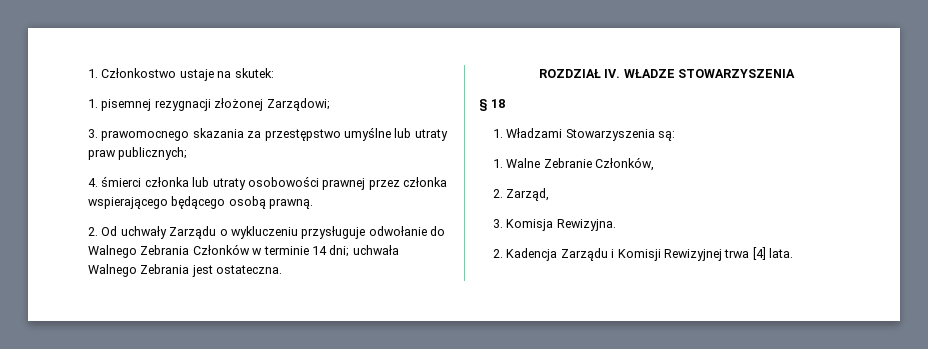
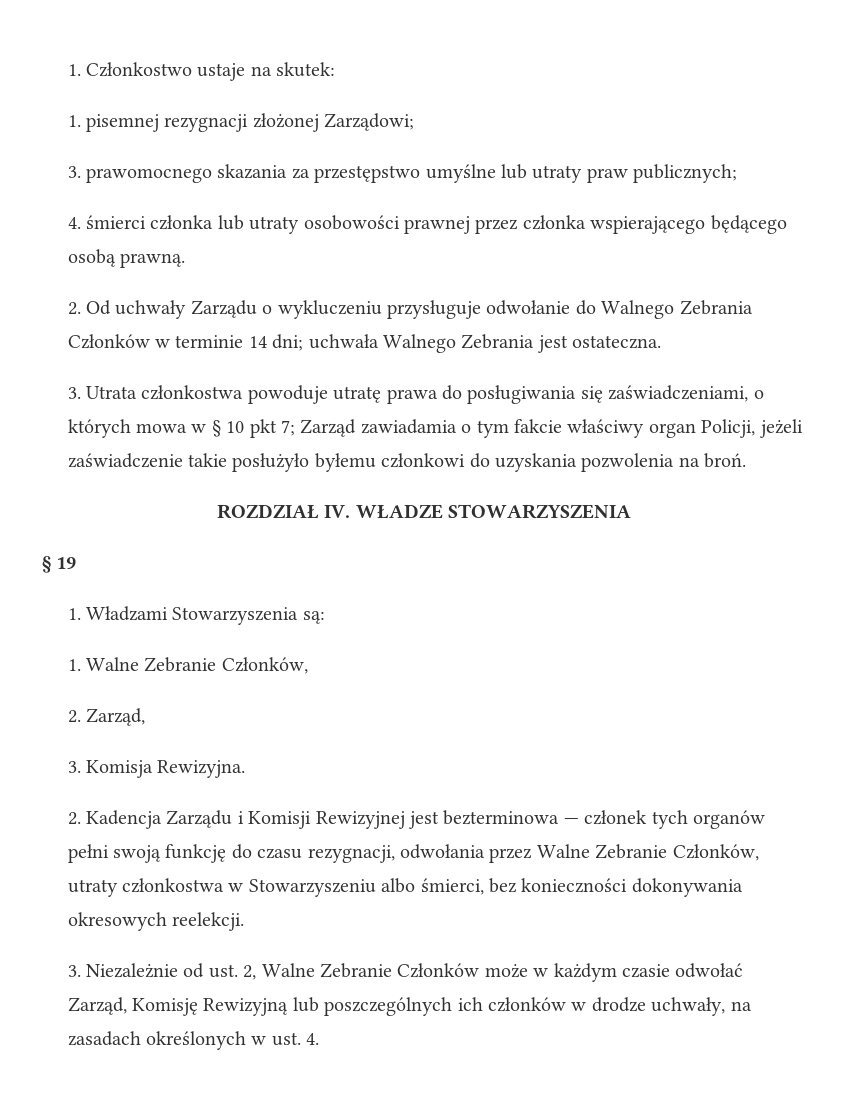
(283, 269) none -> [67,385,764,404] [67,419,803,438] [67,453,747,472] // 3. Utrata członkostwa powoduje utratę prawa do posługiwania się zaświadczeniami, o których mowa w § 10 pkt 7; Zarząd zawiadamia o tym fakcie właściwy organ Policji, jeżeli zaświadczenie takie posłużyło byłemu członkowi do uzyskania pozwolenia na broń.
[491,99,506,108] 18 -> [56,557,77,569] 19
[724,247,794,260] trwa [4] lata. -> [409,810,766,829] [67,844,759,863] [67,878,743,897] [67,912,245,931] [67,963,744,982] [67,997,752,1016] [67,1031,320,1050] jest bezterminowa — członek tych organów pełni swoją funkcję do czasu rezygnacji, odwołania przez Walne Zebranie Członków, utraty członkostwa w Stowarzyszeniu albo śmierci, bez konieczności dokonywania okresowych reelekcji. // 3. Niezależnie od ust. 2, Walne Zebranie Członków może w każdym czasie odwołać Zarząd, Komisję Rewizyjną lub poszczególnych ich członków w drodze uchwały, na zasadach określonych w ust. 4.

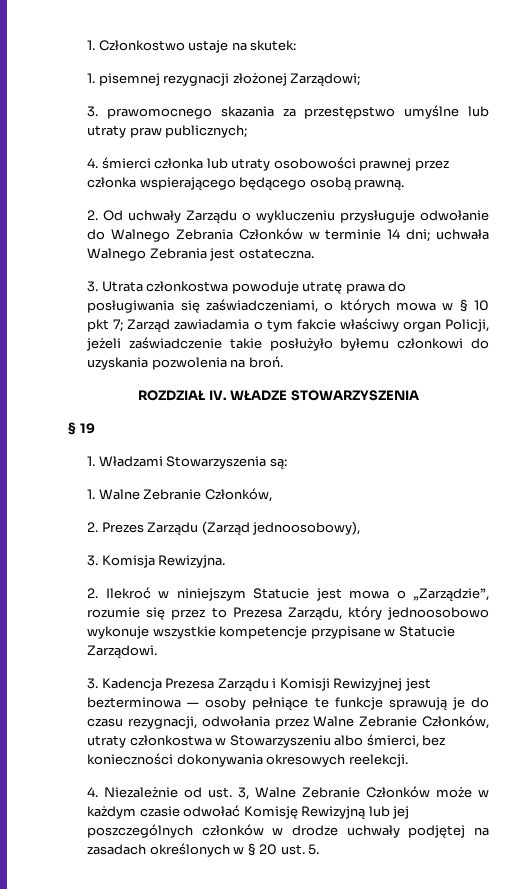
[86,708,146,726] Zarząd, -> [101,521,361,536] Prezes Zarządu (Zarząd jednoosobowy),
[86,810,163,829] Kadencja -> [105,587,490,602] [87,606,489,621] [87,626,455,639] [87,645,158,659] [87,678,215,691] Ilekroć w niniejszym Statucie jest mowa o „Zarządzie”, rozumie się przez to Prezesa Zarządu, który jednoosobowo wykonuje wszystkie kompetencje przypisane w Statucie Zarządowi. // 3. Kadencja Prezesa
[584,810,766,829] [67,844,227,863] członek tych organów pełni swoją funkcję -> [205,697,465,711] osoby pełniące te funkcje sprawują je
[67,965,81,977] 3. -> [87,787,99,797] 4.
[243,965,257,980] 2, -> [238,787,250,800] 3,
[67,997,127,1015] Zarząd, -> (241, 811) none
[324,997,483,1016] poszczególnych ich -> [392,806,410,819] [87,824,194,838] jej poszczególnych
[651,997,726,1016] uchwały, -> [346,825,466,838] uchwały podjętej
[271,1032,320,1046] ust. 4. -> [247,843,320,856] § 20 ust. 5.

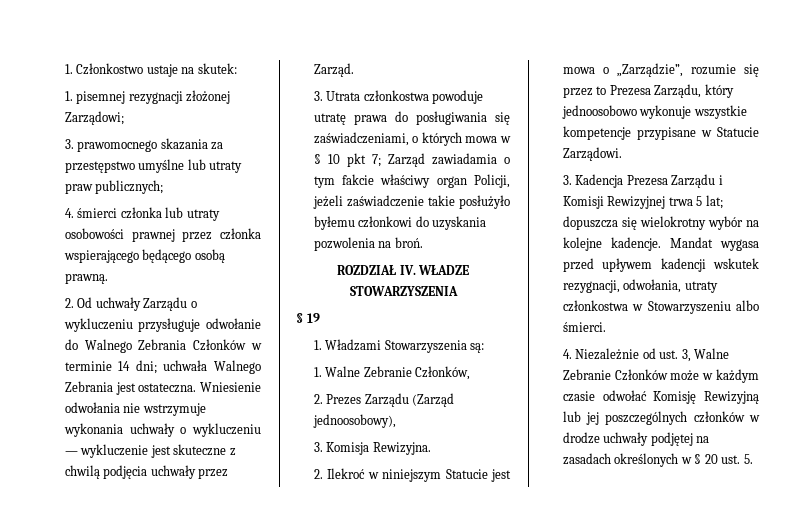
(314, 253) none -> [199,382,261,392] [64,402,206,416] [63,423,261,437] [64,444,236,458] [64,465,229,479] [313,63,354,77] Wniesienie odwołania nie wstrzymuje wykonania uchwały o wykluczeniu — wykluczenie jest skuteczne z chwilą podjęcia uchwały przez Zarząd.
[404,678,431,691] [87,697,490,711] [87,715,489,729] jest bezterminowa — osoby pełniące te funkcje sprawują je do czasu rezygnacji, odwołania przez Walne Zebranie Członków, -> [668,195,723,209] [562,216,759,230] [562,237,759,251] [562,258,759,272] [562,279,682,293] trwa 5 lat; dopuszcza się wielokrotny wybór na kolejne kadencje. Mandat wygasa przed upływem kadencji wskutek rezygnacji, odwołania,
[366,734,446,748] [87,753,408,767] śmierci, bez konieczności dokonywania okresowych reelekcji. -> [562,322,606,332] śmierci.

